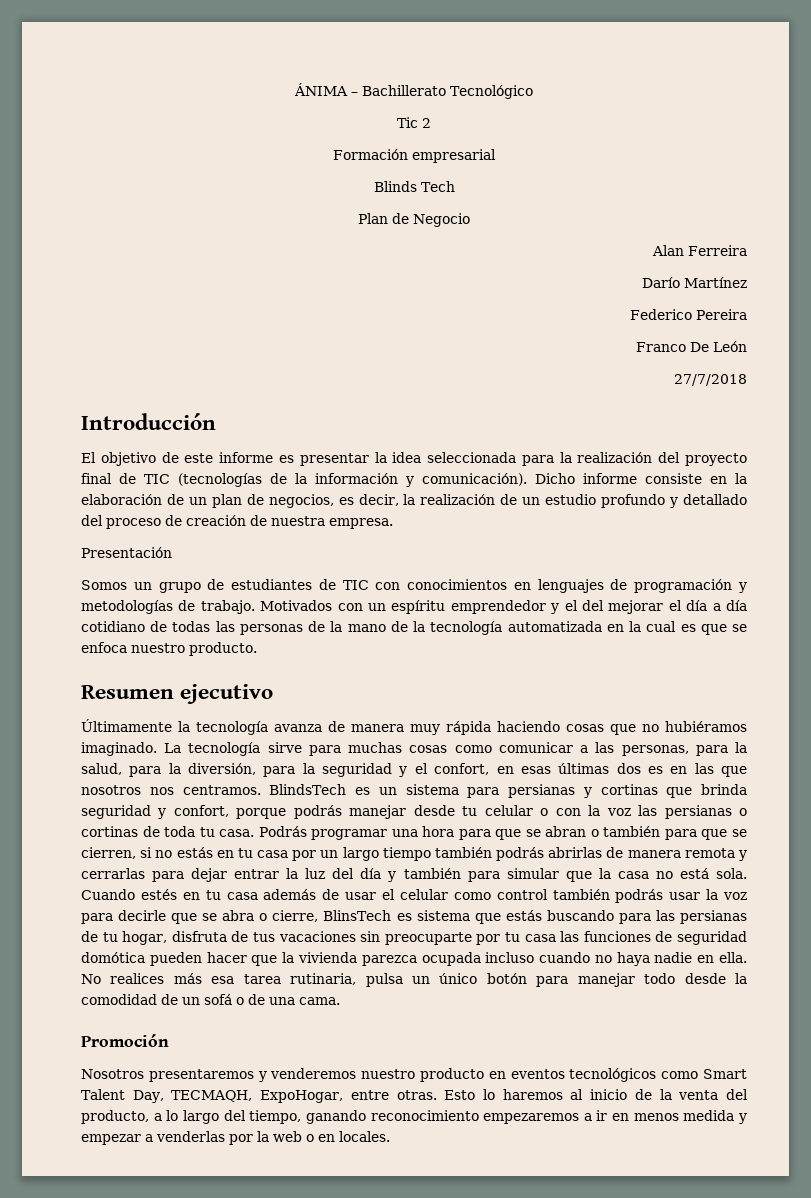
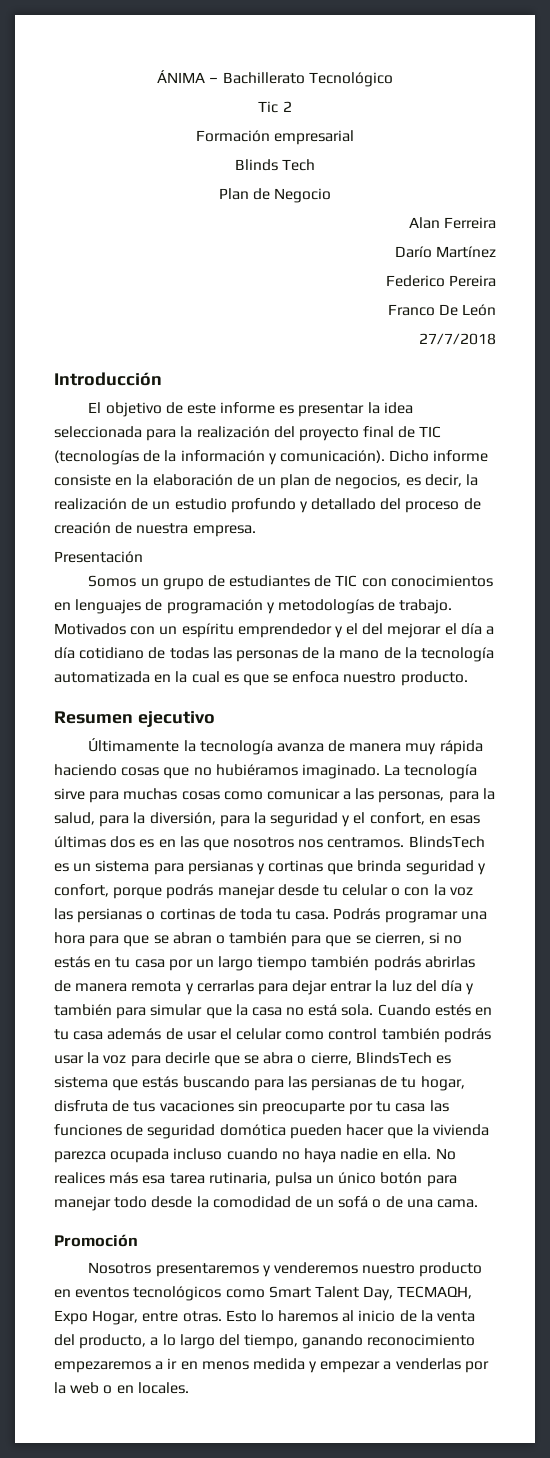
[323,910,392,921] BlinsTech -> [355,1052,432,1064] BlindsTech
[260,1090,344,1103] ExpoHogar, -> [54,1310,139,1325] Expo Hogar,

